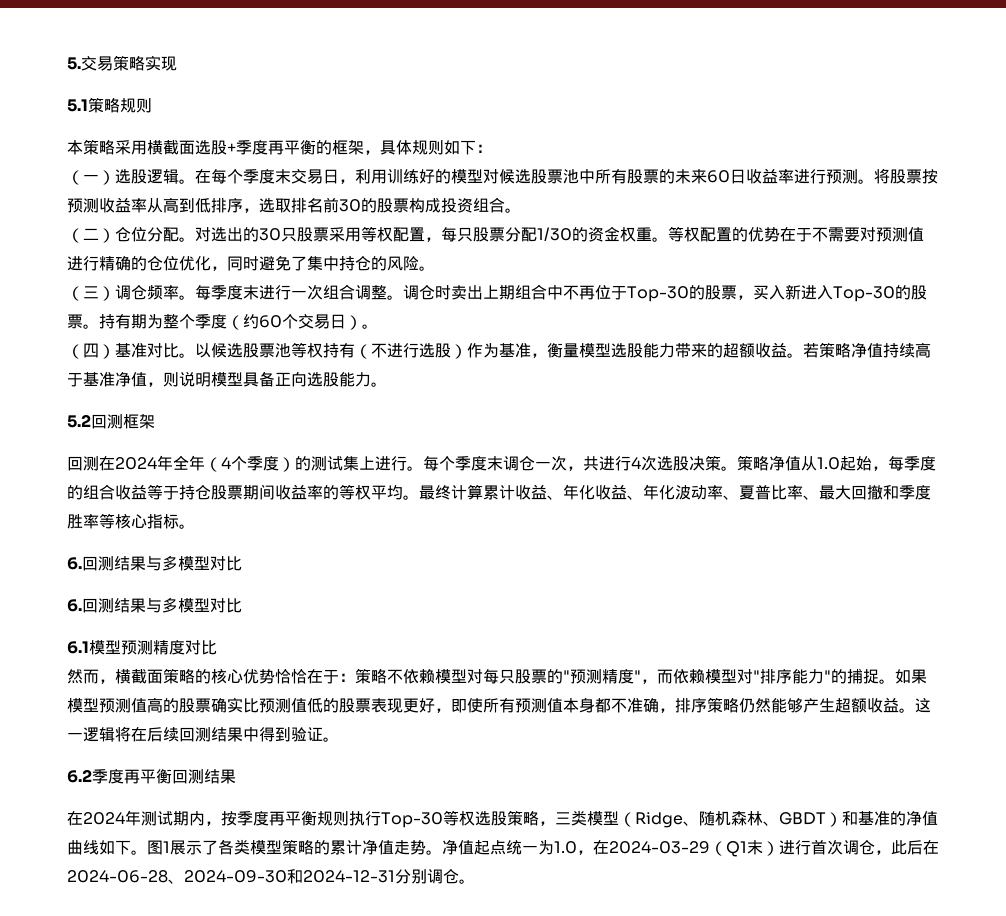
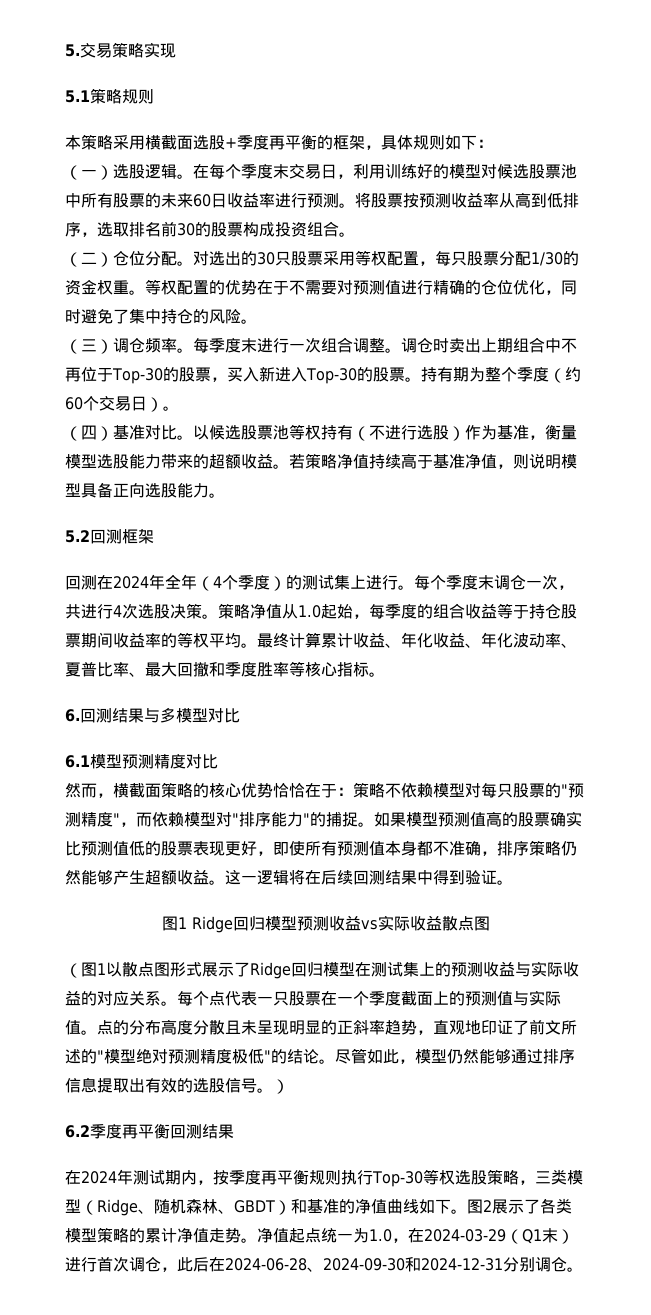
[67,597,242,613] // 6.回测结果与多模型对比 -> (240, 715) none
(339, 739) none -> [161,915,490,933] [65,961,579,979] [65,990,561,1006] [65,1019,577,1035] [65,1048,575,1064] [65,1077,289,1094] // 图1 Ridge回归模型预测收益vs实际收益散点图 // （图1以散点图形式展示了Ridge回归模型在测试集上的预测收益与实际收益的对应关系。每个点代表一只股票在一个季度截面上的预测值与实际值。点的分布高度分散且未呈现明显的正斜率趋势，直观地印证了前文所述的"模型绝对预测精度极低"的结论。尽管如此，模型仍然能够通过排序信息提取出有效的选股信号。）
[163,841,170,853] 1 -> [483,1200,492,1212] 2

